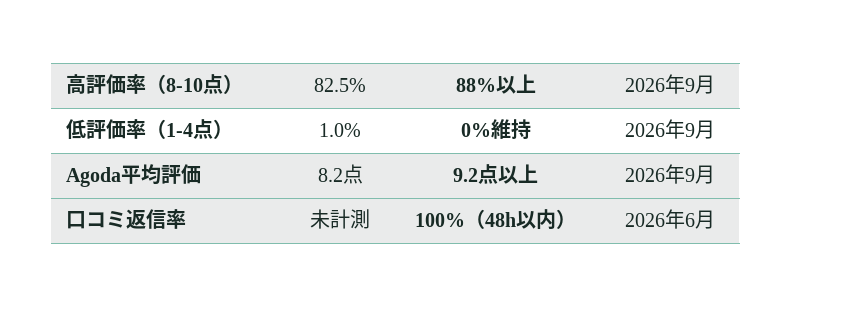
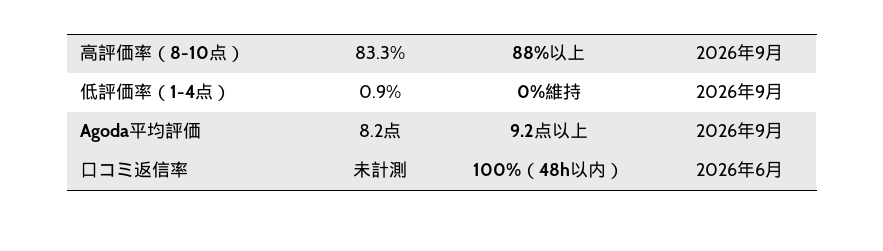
[314,78,366,92] 82.5% -> [355,46,406,59] 83.3%
[319,123,361,137] 1.0% -> [359,85,402,98] 0.9%

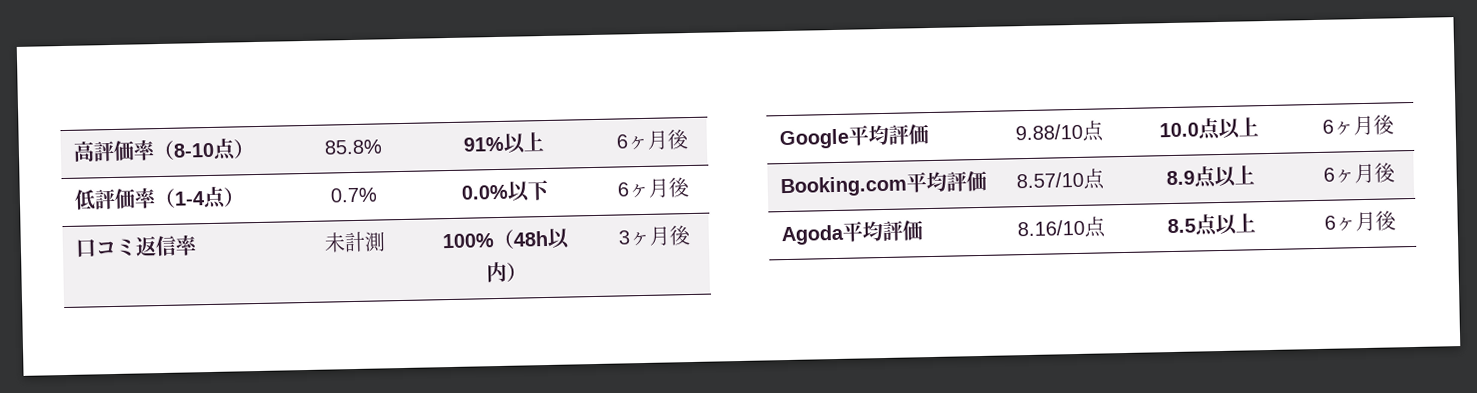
[355,46,406,59] [512,44,585,61] [696,44,783,61] 83.3% | 88%以上 | 2026年9月 -> [323,139,383,155] [462,132,545,154] [615,129,690,151] 85.8% | 91%以上 | 6ヶ月後
[359,85,402,98] [516,83,581,100] [696,83,783,100] [80,122,202,142] [359,122,402,139] [509,122,588,139] [696,122,783,139] 0.9% | 0%維持 | 2026年9月 // Agoda平均評価 | 8.2点 | 9.2点以上 | 2026年9月 -> [330,187,378,203] [460,179,550,202] [616,177,691,199] 0.7% | 0.0%以下 | 6ヶ月後
[696,161,783,178] 2026年6月 -> [617,225,691,247] [779,124,930,150] [1014,120,1104,142] [1159,117,1259,141] [1321,114,1395,136] [780,170,988,198] [1015,168,1105,190] [1165,165,1255,189] [1322,162,1396,184] [781,220,924,246] [1016,216,1106,238] [1166,213,1256,237] [1323,210,1397,232] 3ヶ月後 // Google平均評価 | 9.88/10点 | 10.0点以上 | 6ヶ月後 // Booking.com平均評価 | 8.57/10点 | 8.9点以上 | 6ヶ月後 // Agoda平均評価 | 8.16/10点 | 8.5点以上 | 6ヶ月後

